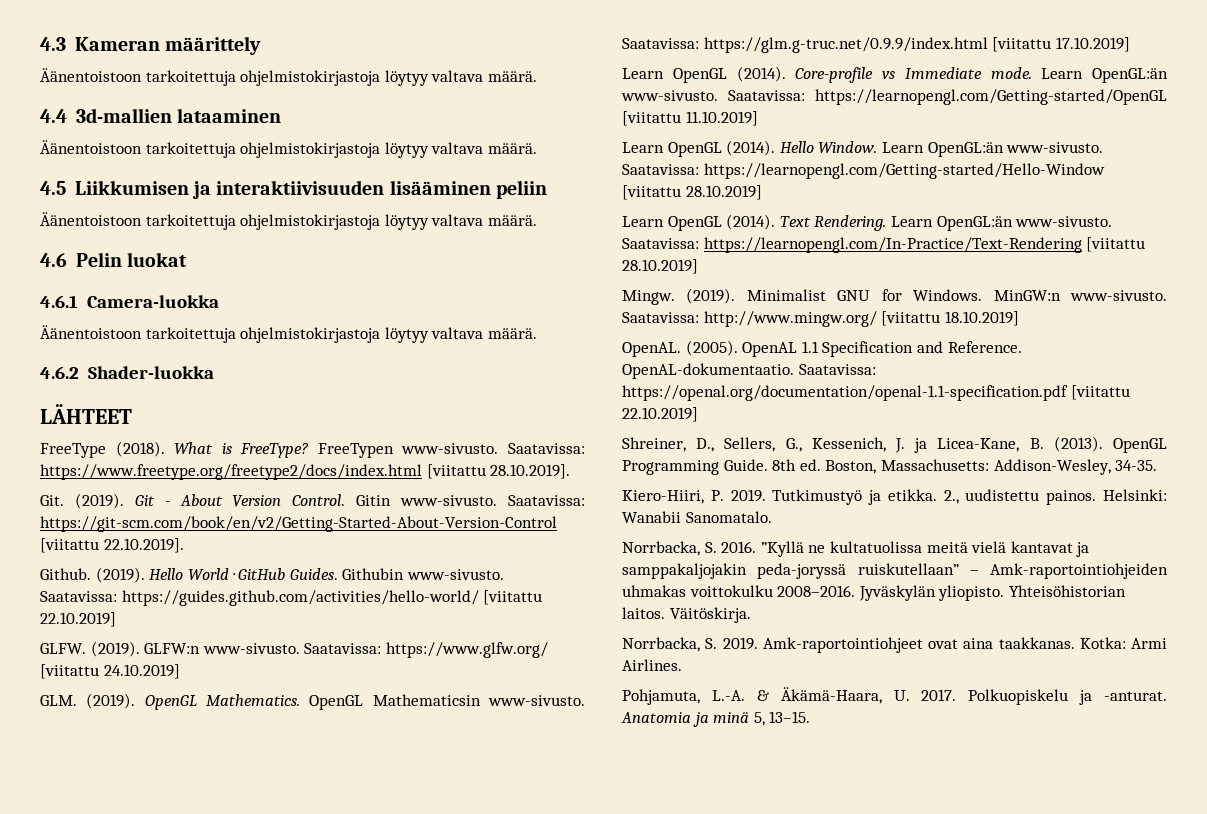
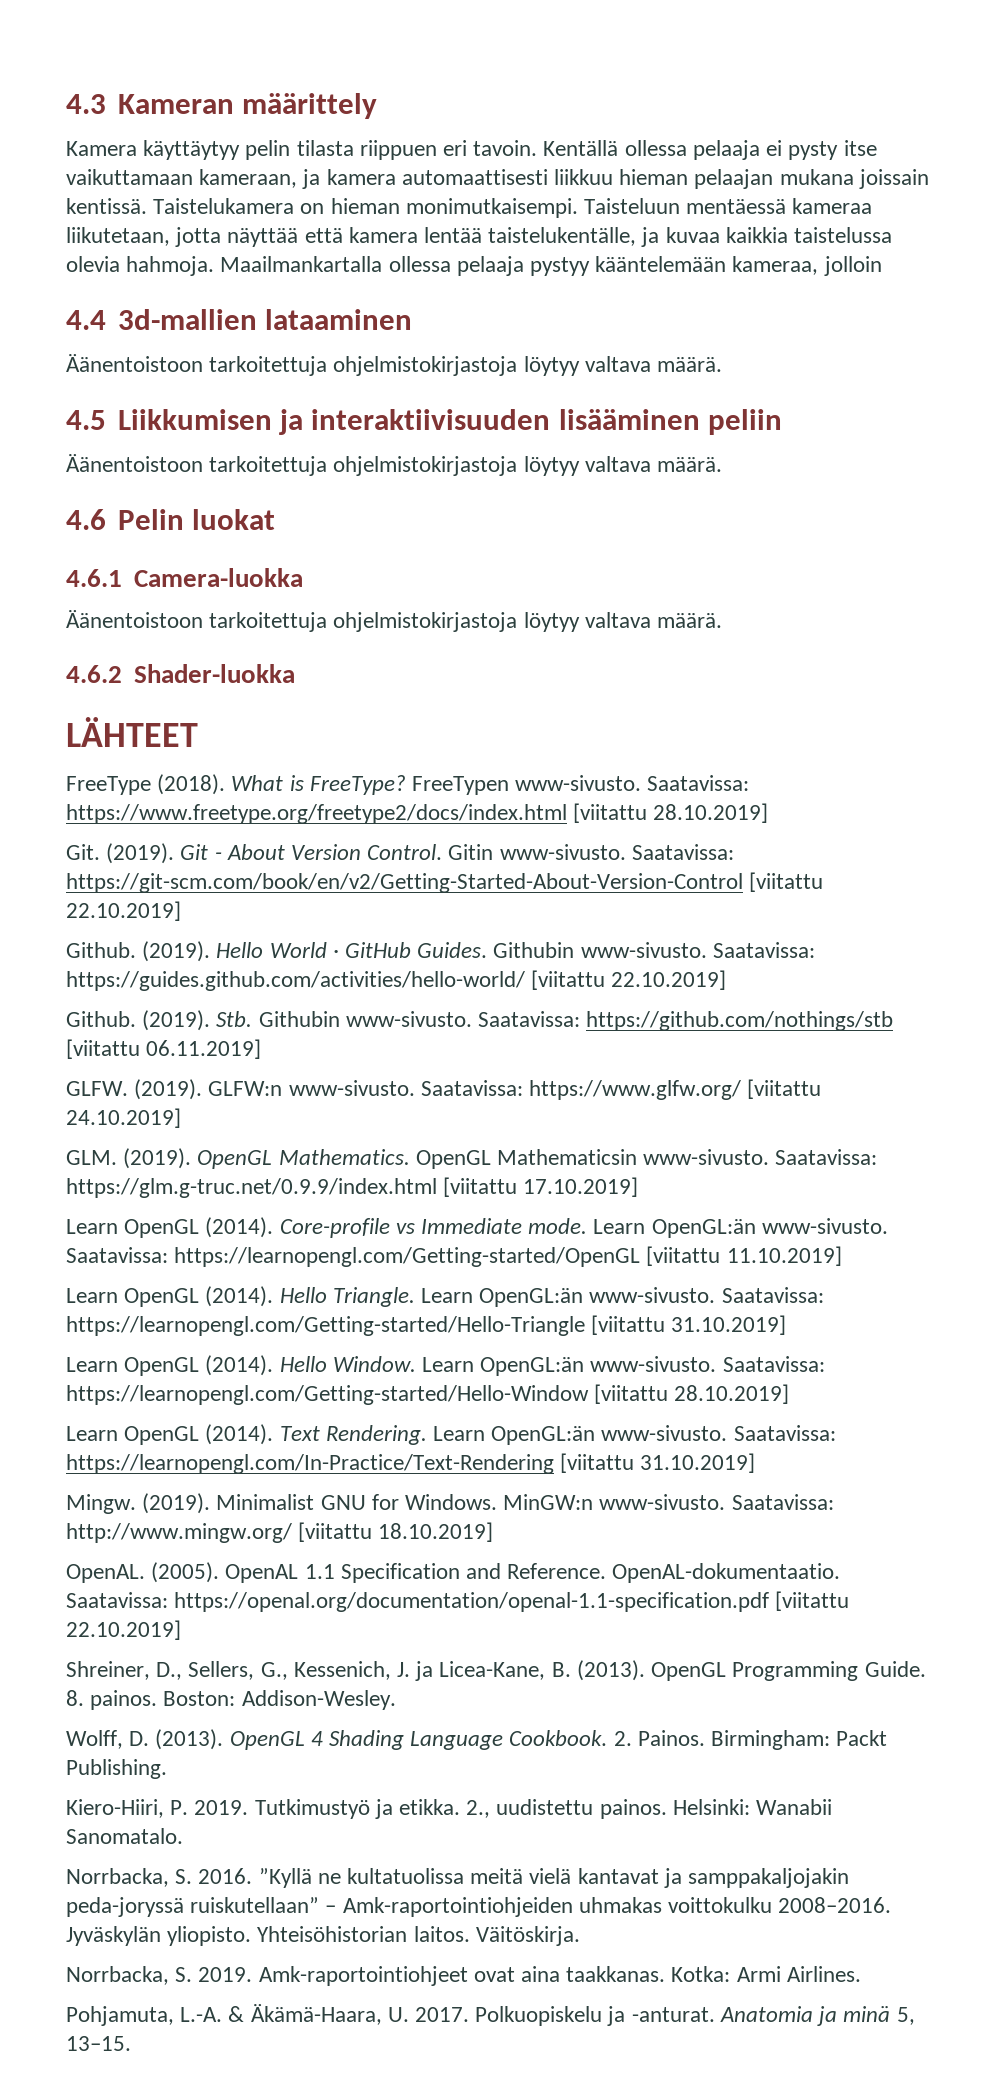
[40,68,537,86] Äänentoistoon tarkoitettuja ohjelmistokirjastoja löytyy valtava määrä. -> [66,140,877,160] [66,169,929,189] [66,198,873,218] [66,227,893,247] [66,256,882,276] Kamera käyttäytyy pelin tilasta riippuen eri tavoin. Kentällä ollessa pelaaja ei pysty itse vaikuttamaan kameraan, ja kamera automaattisesti liikkuu hieman pelaajan mukana joissain kentissä. Taistelukamera on hieman monimutkaisempi. Taisteluun mentäessä kameraa liikutetaan, jotta näyttää että kamera lentää taistelukentälle, ja kuvaa kaikkia taistelussa olevia hahmoja. Maailmankartalla ollessa pelaaja pystyy kääntelemään kameraa, jolloin
[490,464,571,479] 28.10.2019]. -> [653,803,769,823] 28.10.2019]
[103,538,184,553] 22.10.2019]. -> [66,901,181,921] 22.10.2019]
(116, 619) none -> [66,1010,894,1031] [66,1039,262,1059] // Github. (2019). Stb. Githubin www-sivusto. Saatavissa: https://github.com/nothings/stb [viitattu 06.11.2019]
(758, 118) none -> [66,1286,824,1307] [66,1315,787,1336] // Learn OpenGL (2014). Hello Triangle. Learn OpenGL:än www-sivusto. Saatavissa: https://learnopengl.com/Getting-started/Hello-Triangle [viitattu 31.10.2019]
[622,259,698,274] 28.10.2019] -> [640,1453,756,1473] 31.10.2019]
[772,459,1158,475] 8th ed. Boston, Massachusetts: Addison-Wesley, 34-35. -> [66,1690,396,1710] [66,1729,888,1750] [66,1759,167,1779] 8. painos. Boston: Addison-Wesley. // Wolff, D. (2013). OpenGL 4 Shading Language Cookbook. 2. Painos. Birmingham: Packt Publishing.

